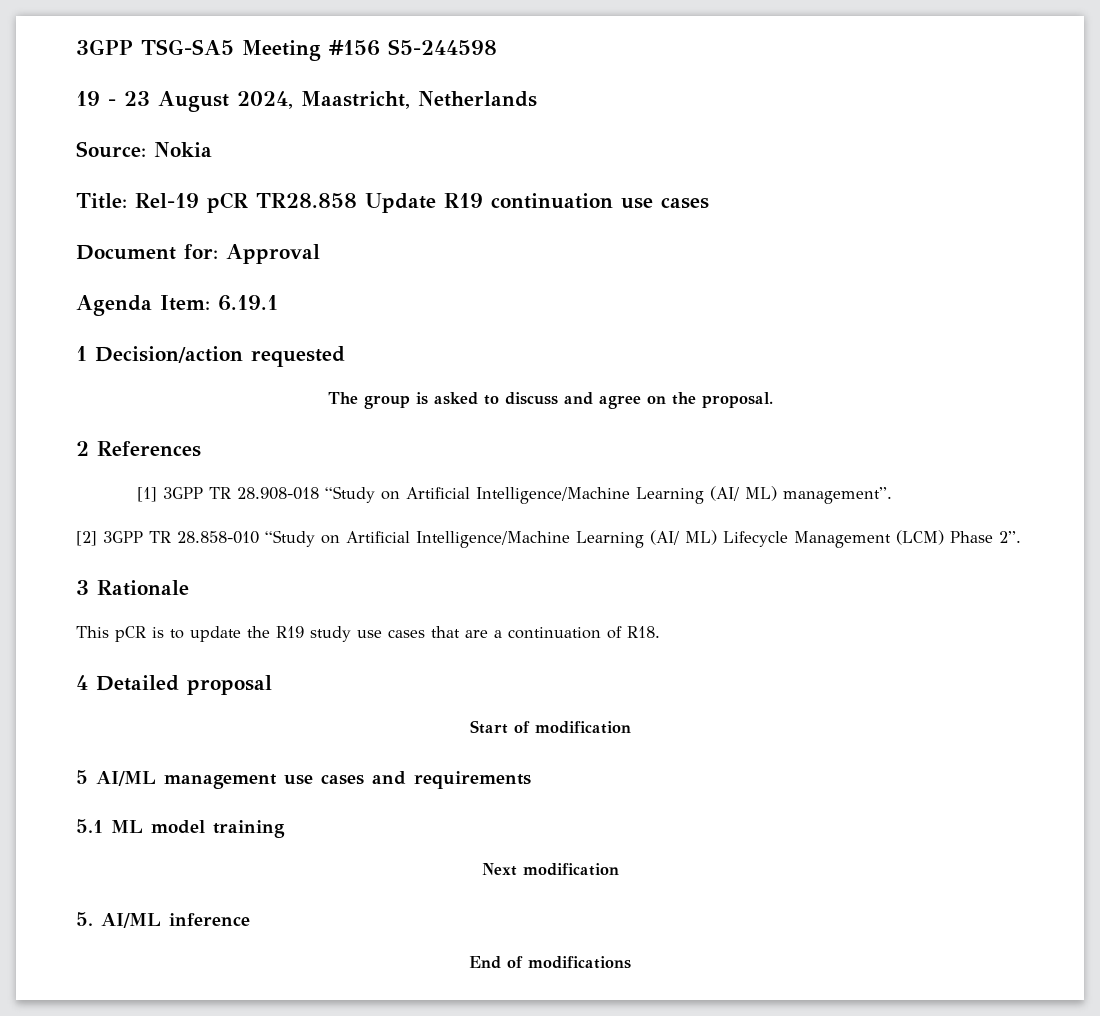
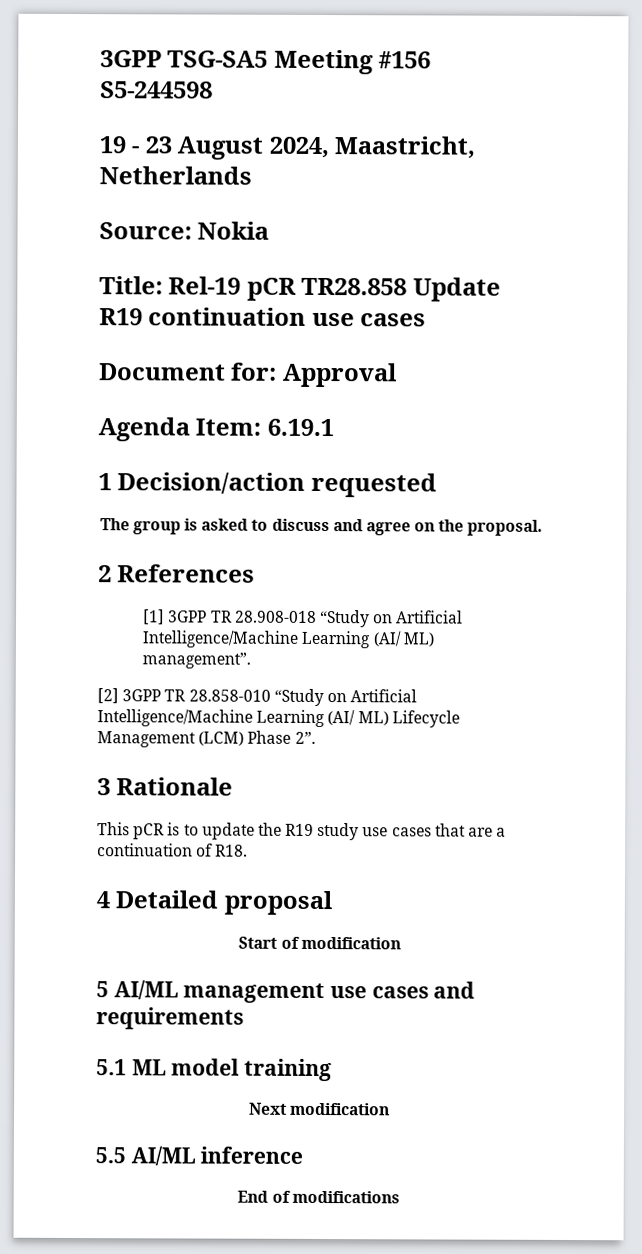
[76,912,93,926] 5. -> [95,1147,126,1164] 5.5

